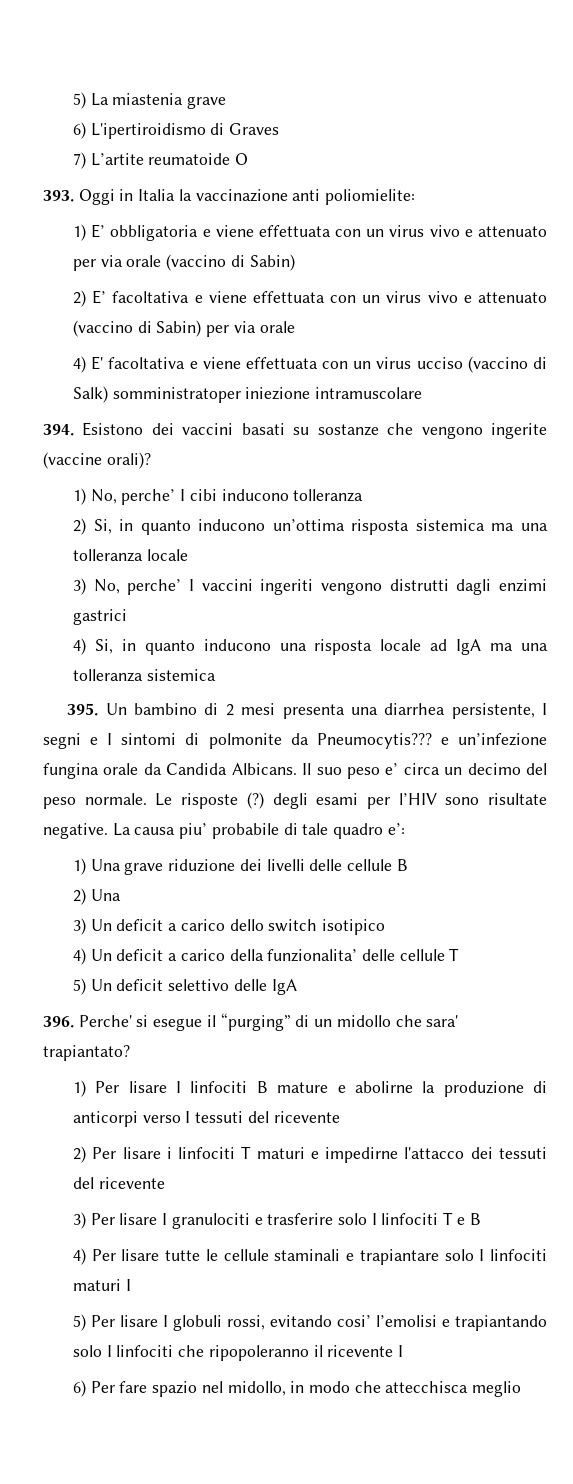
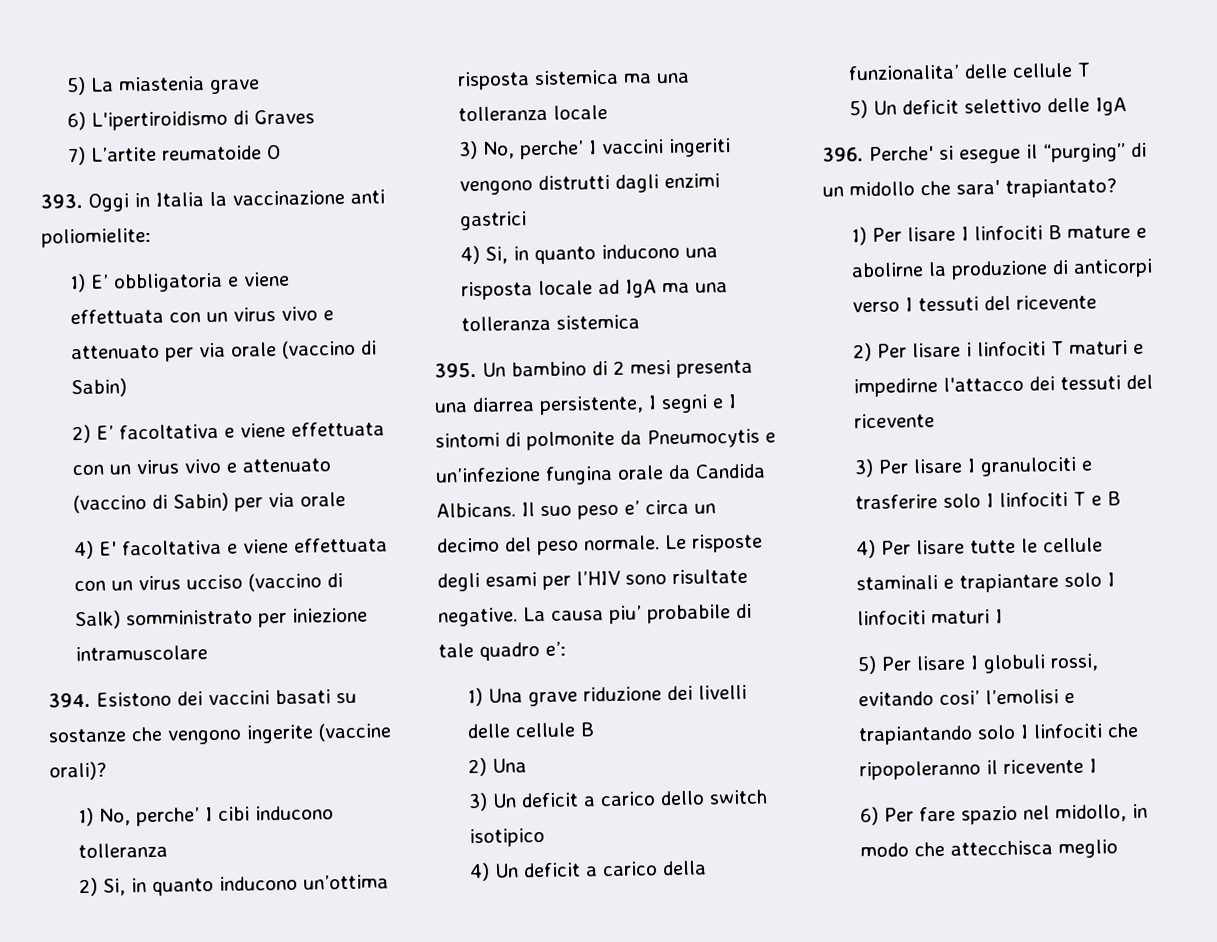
[112,387,241,403] somministratoper -> [126,609,288,628] somministrato per
[384,703,446,715] diarrhea -> [472,397,535,413] diarrea
[316,733,432,749] Pneumocytis??? -> [647,428,760,449] Pneumocytis
[246,792,264,809] (?) -> (763, 543) none

